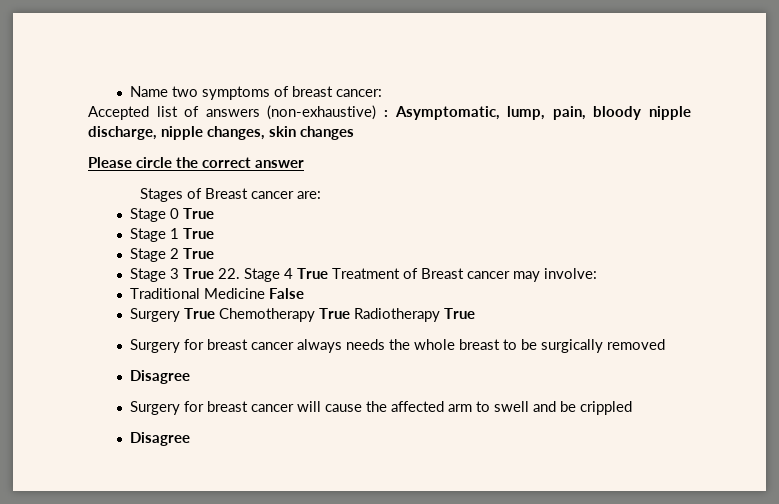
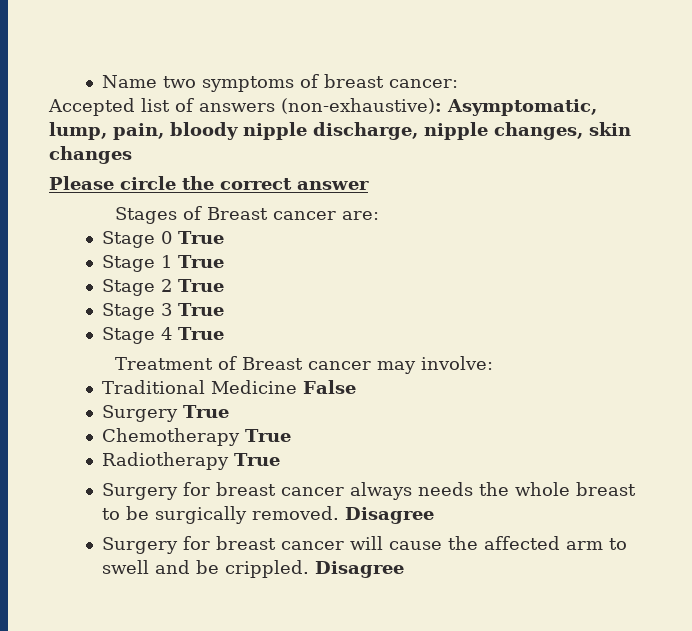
[267,105,388,120] (non-exhaustive) : -> [281,98,442,114] (non-exhaustive):
[218,268,241,279] 22. -> (224, 309) //
(329, 273) none -> (224, 333) //
(216, 313) none -> (229, 411) //
(351, 313) none -> (291, 435) //
[607,339,666,350] removed // -> [251,506,339,520] removed.
[580,401,633,415] crippled // -> [224,560,309,578] crippled.

